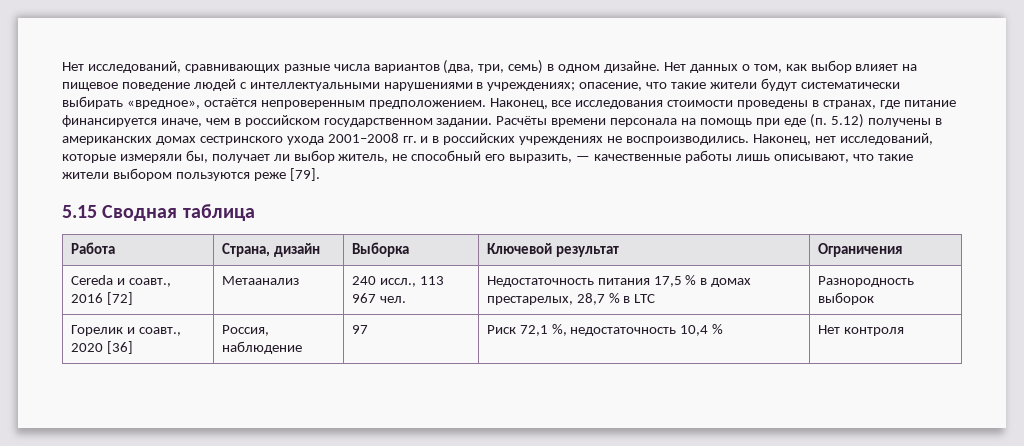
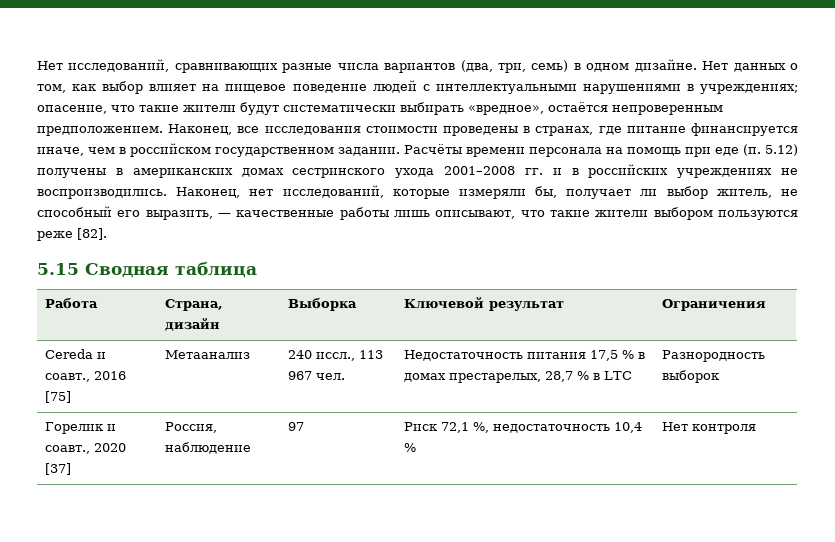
[289,168,320,181] [79]. -> [77,228,107,240] [82].
[106,292,133,305] [72] -> [45,391,72,403] [75]
[106,341,133,354] [36] -> [45,463,72,475] [37]

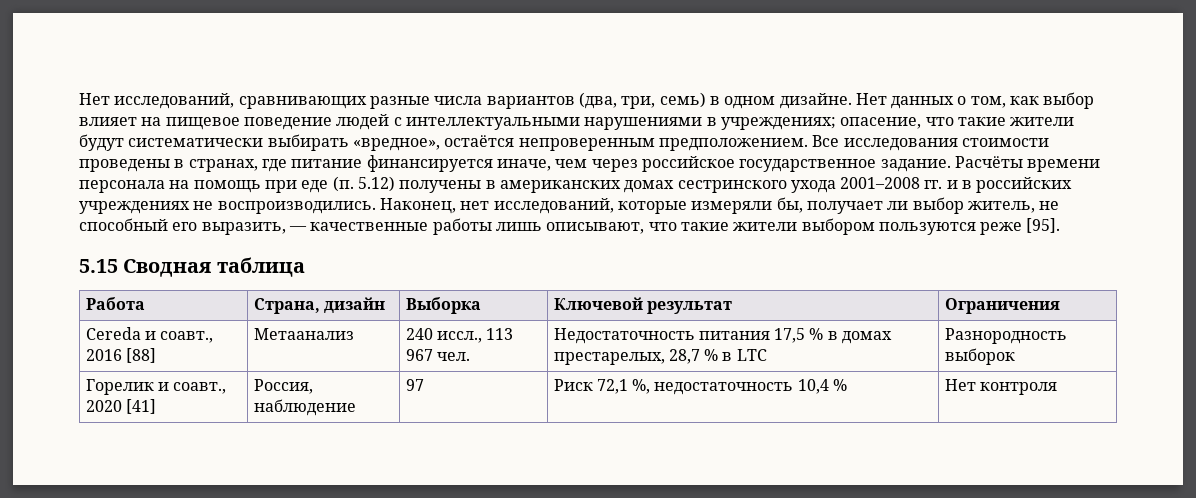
[168,124,260,135] Наконец, все -> [812,135,840,147] Все
[119,143,400,157] в российском государственном задании. -> [591,156,951,172] через российское государственное задание.
[77,228,107,240] [82]. -> [1026,218,1061,233] [95].
[45,391,72,403] [75] -> [125,348,156,363] [88]
[45,463,72,475] [37] -> [125,399,156,414] [41]

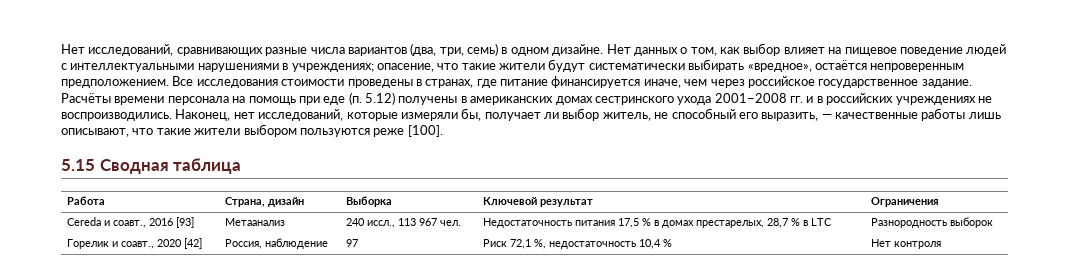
[1026,218,1061,233] [95]. -> [407,125,443,137] [100].
[125,348,156,363] [88] -> [175,217,194,228] [93]
[125,399,156,414] [41] -> [183,238,202,249] [42]

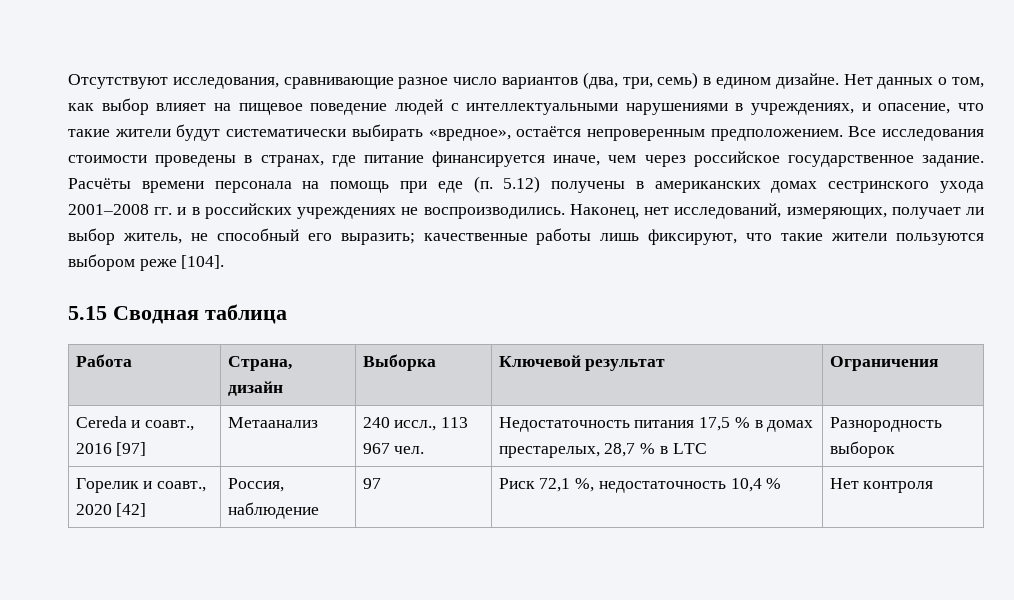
[61,44,345,56] Нет исследований, сравнивающих разные числа -> [68,74,498,89] Отсутствуют исследования, сравнивающие разное число
[510,47,549,56] одном -> [715,77,771,89] едином
[291,63,374,72] учреждениях; -> [751,103,871,115] учреждениях, и
[346,108,482,121] которые измеряли бы, -> [786,207,887,219] измеряющих,
[761,112,832,121] выразить, — -> [340,233,415,245] выразить;
[61,124,443,137] описывают, что такие жители выбором пользуются реже [100]. -> [648,229,984,245] [68,254,225,271] фиксируют, что такие жители пользуются выбором реже [104].
[175,217,194,228] [93] -> [116,442,147,456] [97]

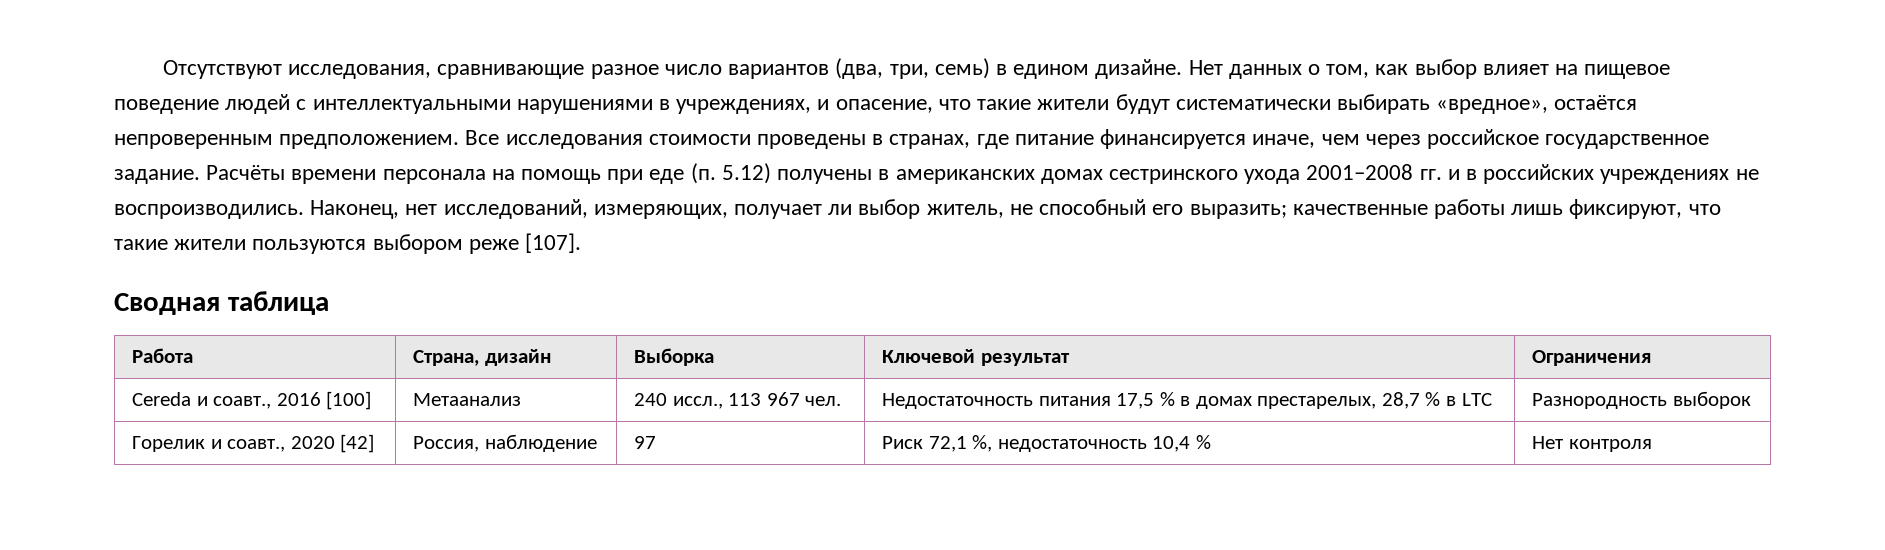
[181,255,225,269] [68,306,107,320] [104]. // 5.15 -> [525,233,582,253] [107]. //
[116,442,147,456] [97] -> [326,391,372,410] [100]

